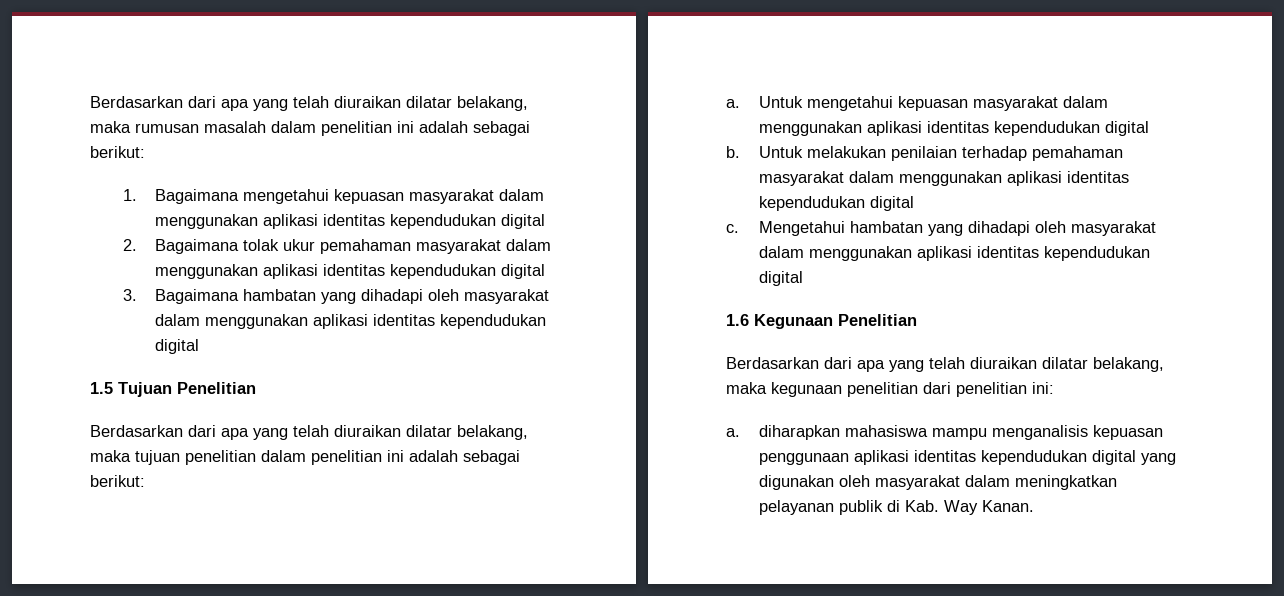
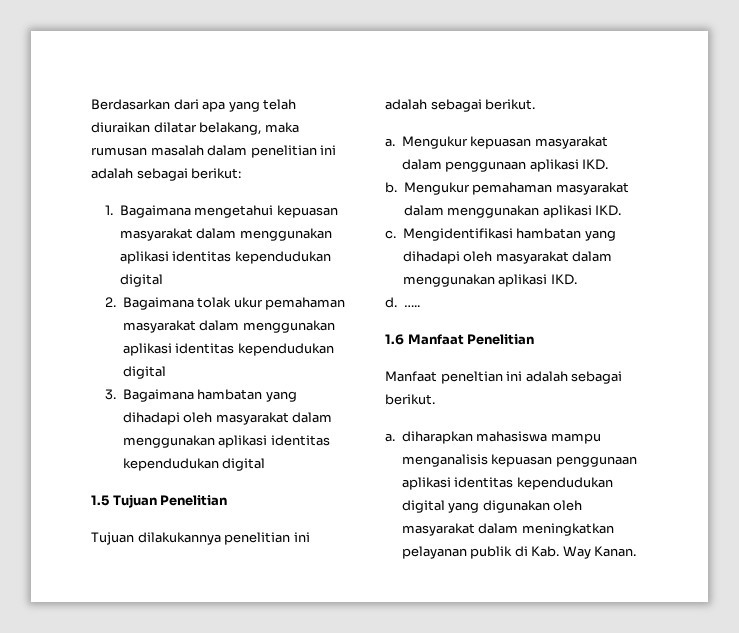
[90,425,528,440] [90,450,520,465] [90,475,145,487] [726,96,1108,111] [758,121,1149,136] [726,146,1123,161] [758,171,1129,186] [758,196,914,211] Berdasarkan dari apa yang telah diuraikan dilatar belakang, maka tujuan penelitian dalam penelitian ini adalah sebagai berikut: // a. Untuk mengetahui kepuasan masyarakat dalam menggunakan aplikasi identitas kependudukan digital // b. Untuk melakukan penilaian terhadap pemahaman masyarakat dalam menggunakan aplikasi identitas kependudukan digital -> [91,532,310,545] [385,99,536,112] [385,136,608,149] [401,159,609,172] [385,182,629,195] [403,205,622,218] Tujuan dilakukannya penelitian ini adalah sebagai berikut. // a. Mengukur kepuasan masyarakat dalam penggunaan aplikasi IKD. // b. Mengukur pemahaman masyarakat dalam menggunakan aplikasi IKD.
[758,221,1156,236] [758,246,1150,261] [758,271,803,286] Mengetahui hambatan yang dihadapi oleh masyarakat dalam menggunakan aplikasi identitas kependudukan digital -> [402,228,616,241] [402,251,613,264] [402,274,577,287] [385,297,420,308] Mengidentifikasi hambatan yang dihadapi oleh masyarakat dalam menggunakan aplikasi IKD. // d. …..
[754,314,917,329] [726,357,1164,372] [726,382,1054,397] Kegunaan Penelitian // Berdasarkan dari apa yang telah diuraikan dilatar belakang, maka kegunaan penelitian dari penelitian ini: -> [407,334,535,345] [385,371,623,384] [385,394,435,405] Manfaat Penelitian // Manfaat peneltian ini adalah sebagai berikut.

